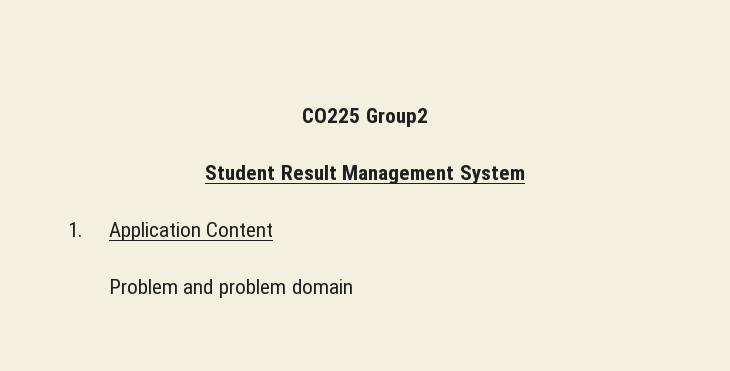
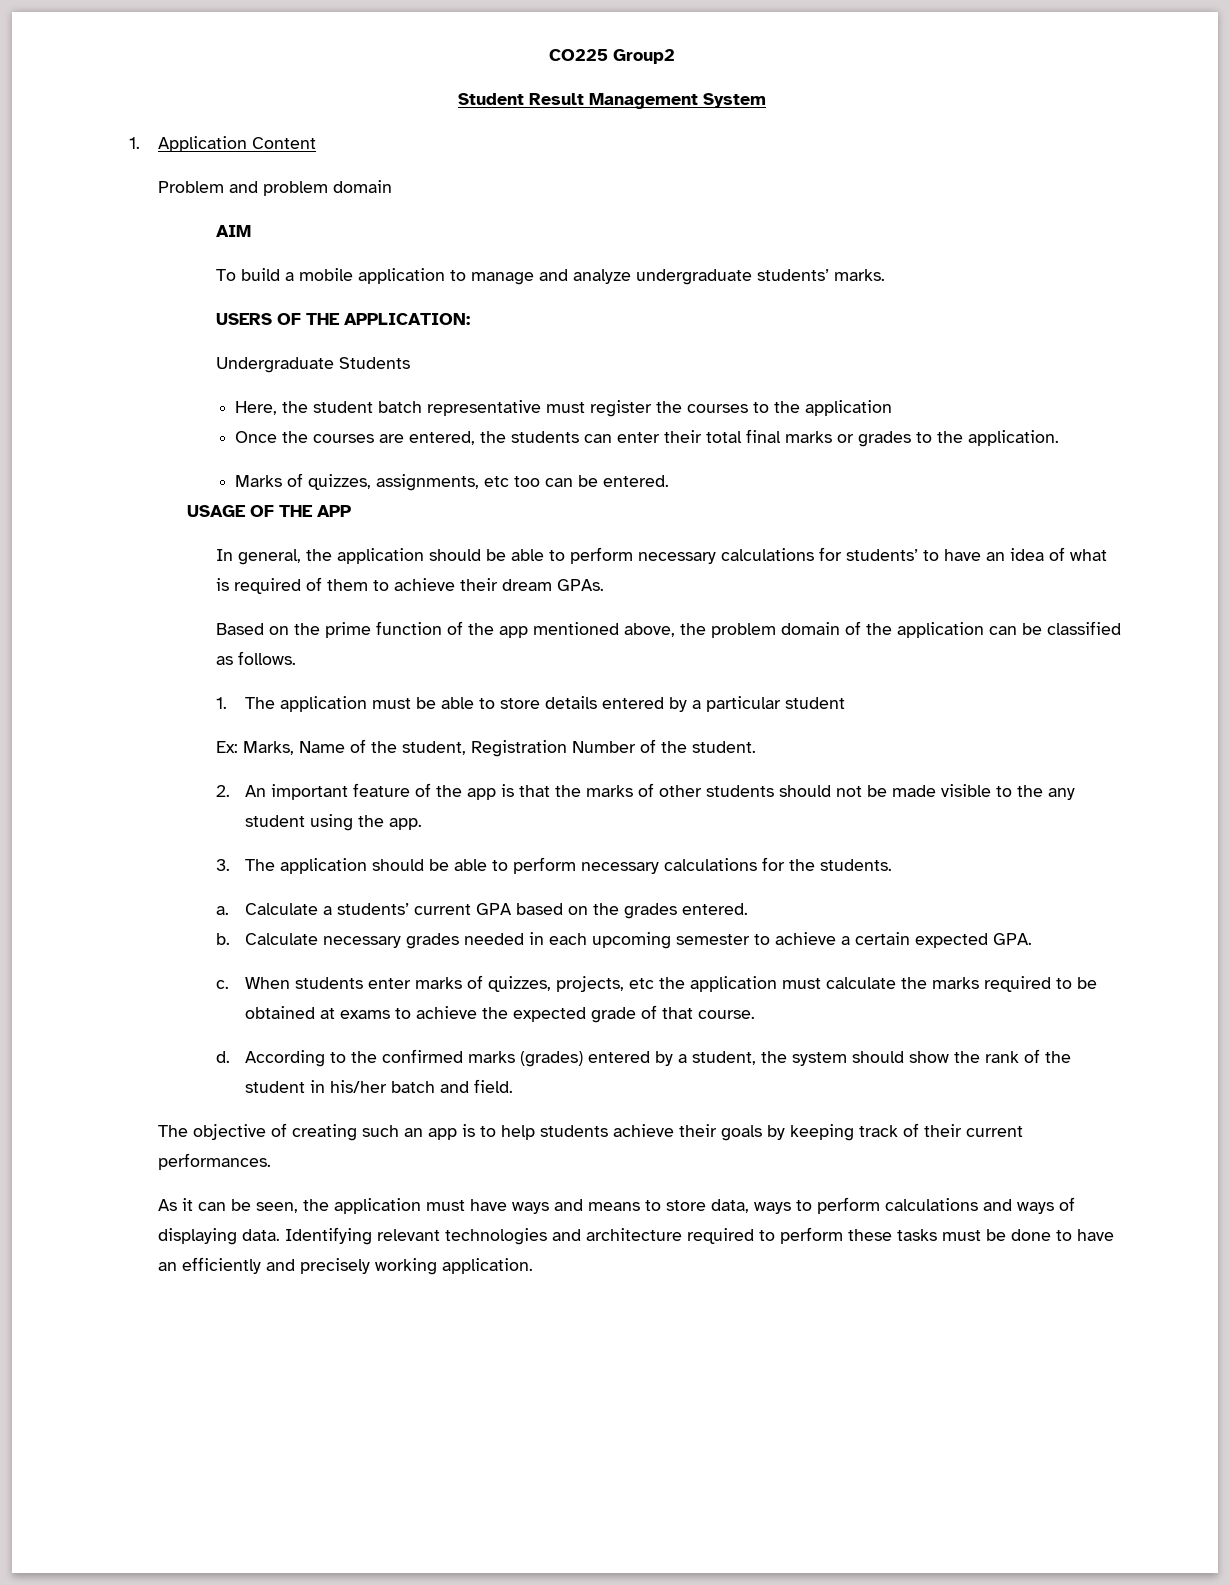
(353, 286) none -> [216,225,252,237] [216,268,886,285] [216,313,471,325] [216,357,411,373] [235,400,893,417] [235,429,1060,447] [235,473,670,491] [187,505,352,517] [216,547,1108,565] [216,577,605,594] [216,621,1122,638] [216,651,297,665] [216,696,846,712] [216,739,757,757] [216,783,1076,800] [245,814,423,831] [216,857,893,874] [216,903,749,919] [216,932,1033,949] [216,975,1098,992] [245,1005,756,1023] [216,1049,1072,1067] [245,1079,514,1093] [158,1123,1024,1141] [158,1153,272,1170] [158,1197,1076,1214] [158,1227,1115,1245] [158,1257,534,1275] // AIM // To build a mobile application to manage and analyze undergraduate students’ marks. // USERS OF THE APPLICATION: // Undergraduate Students // Here, the student batch representative must register the courses to the application // Once the courses are entered, the students can enter their total final marks or grades to the application. // Marks of quizzes, assignments, etc too can be entered. // USAGE OF THE APP // In general, the application should be able to perform necessary calculations for students’ to have an idea of what is required of them to achieve their dream GPAs. // Based on the prime function of the app mentioned above, the problem domain of the application can be classified as follows. // 1. The application must be able to store details entered by a particular student // Ex: Marks, Name of the student, Registration Number of the student. // 2. An important feature of the app is that the marks of other students should not be made visible to the any student using the app. // 3. The application should be able to perform necessary calculations for the students. // a. Calculate a students’ current GPA based on the grades entered. // b. Calculate necessary grades needed in each upcoming semester to achieve a certain expected GPA. // c. When students enter marks of quizzes, projects, etc the application must calculate the marks required to be obtained at exams to achieve the expected grade of that course. // d. According to the confirmed marks (grades) entered by a student, the system should show the rank of the student in his/her batch and field. // The objective of creating such an app is to help students achieve their goals by keeping track of their current performances. // As it can be seen, the application must have ways and means to store data, ways to perform calculations and ways of displaying data. Identifying relevant technologies and architecture required to perform these tasks must be done to have an efficiently and precisely working application.

